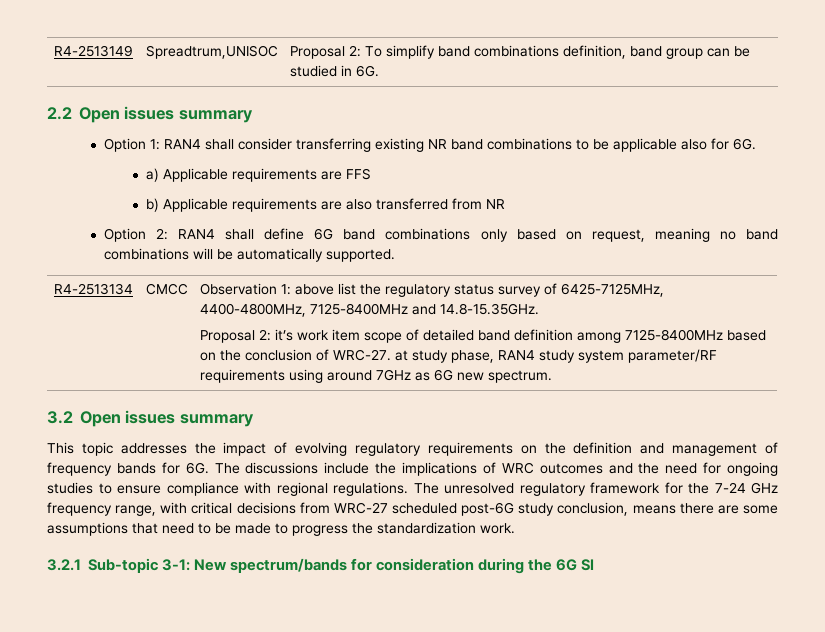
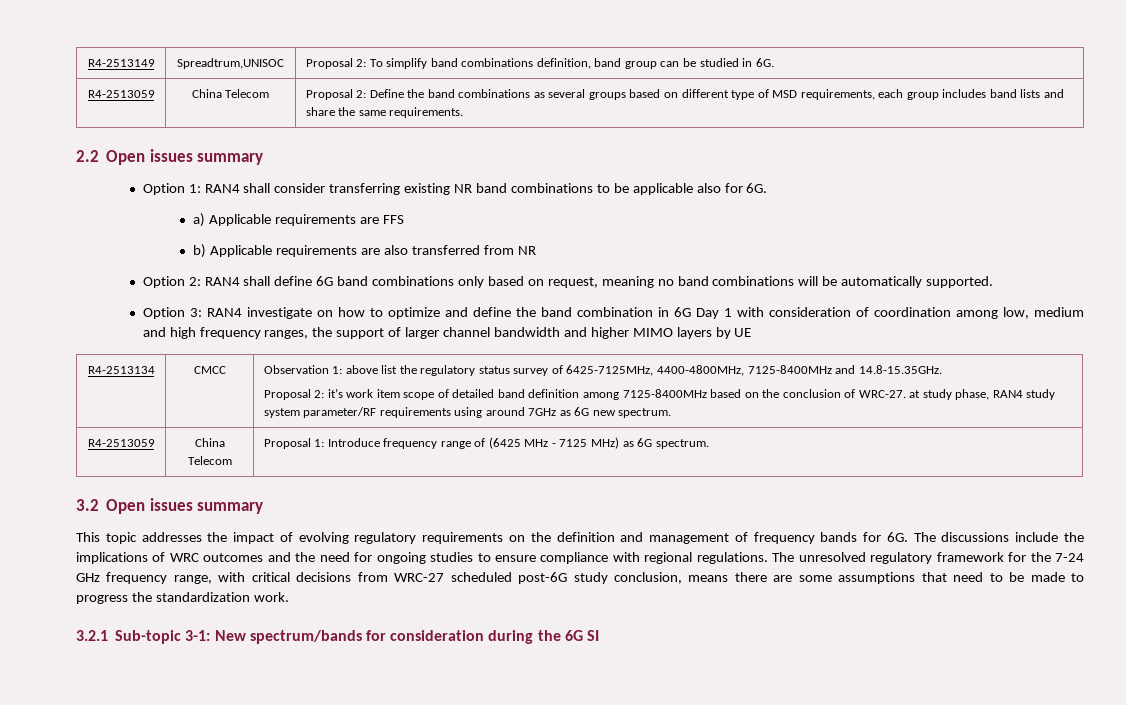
(380, 71) none -> [87,90,155,98] [191,89,270,98] [305,89,1064,100] [305,107,464,118] // R4-2513059 | China Telecom | Proposal 2: Define the band combinations as several groups based on different type of MSD requirements, each group includes band lists and share the same requirements.
(395, 255) none -> [142,307,1084,319] [142,327,752,339] // Option 3: RAN4 investigate on how to optimize and define the band combination in 6G Day 1 with consideration of coordination among low, medium and high frequency ranges, the support of larger channel bandwidth and higher MIMO layers by UE
(553, 376) none -> [87,439,155,447] [194,438,225,447] [187,456,232,465] [263,437,709,449] // R4-2513059 | China Telecom | Proposal 1: Introduce frequency range of (6425 MHz - 7125 MHz) as 6G spectrum.

